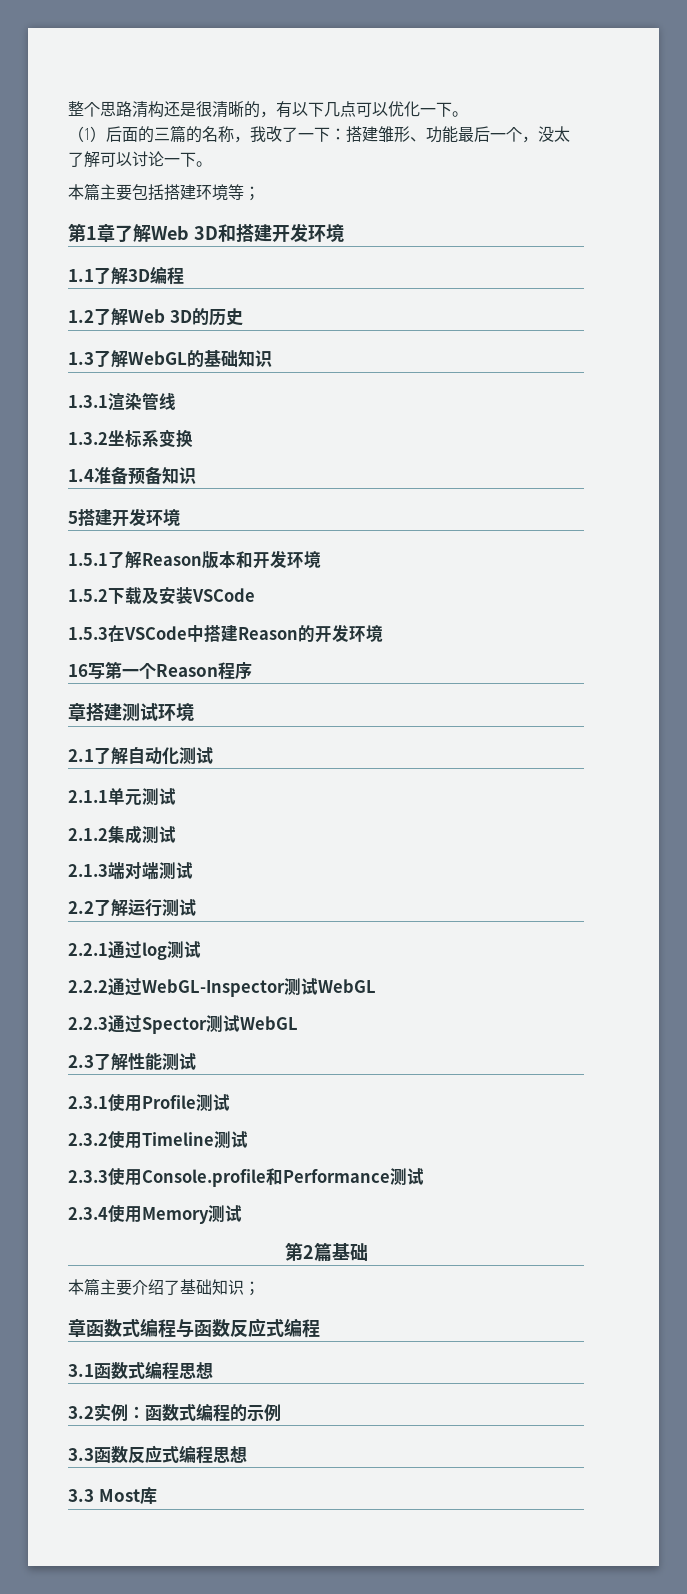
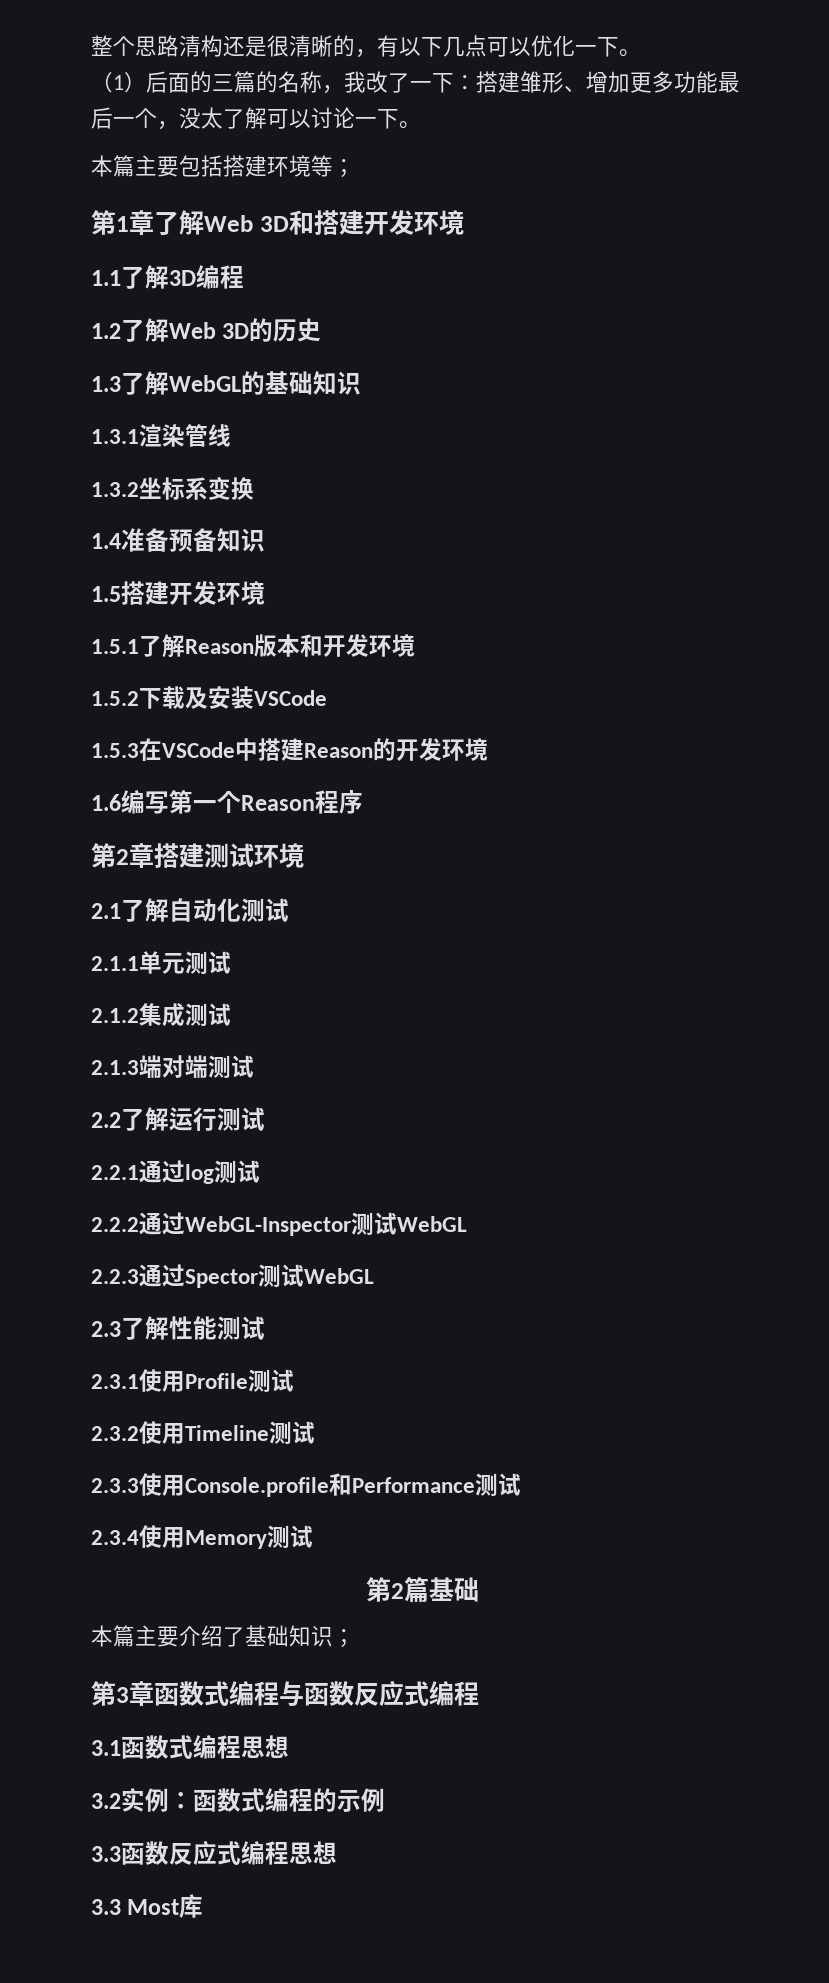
(426, 139) none -> [586,71,674,93] 增加更多
[68,511,78,524] 5 -> [91,586,121,602] 1.5
[68,664,88,677] 16 -> [91,790,145,814] 1.6编
(252, 670) none -> [91,843,129,868] 第2
(260, 1288) none -> [91,1681,129,1706] 第3

